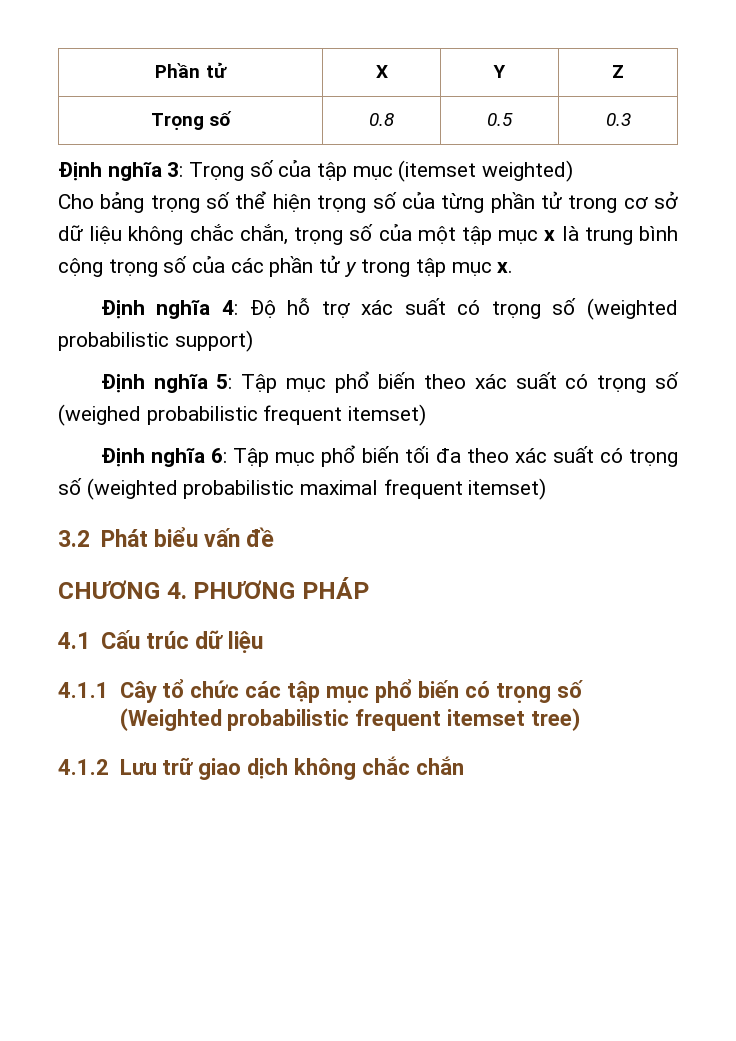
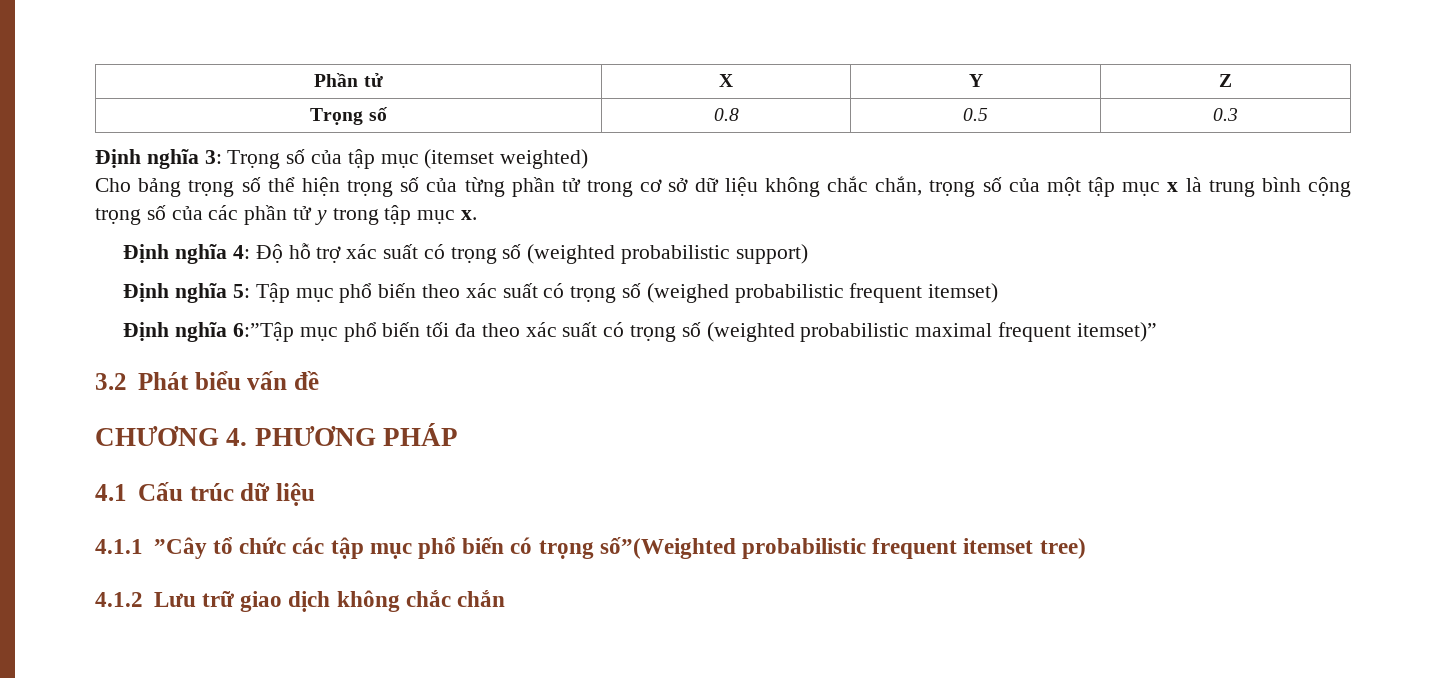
[211,448,270,467] 6: Tập -> [232,322,294,342] 6:”Tập
[468,478,547,500] itemset) -> [1076,322,1157,342] itemset)”
[119,681,157,703] Cây -> [153,537,207,559] ”Cây
[556,680,583,698] [119,708,222,731] số (Weighted -> [599,537,736,559] số”(Weighted

